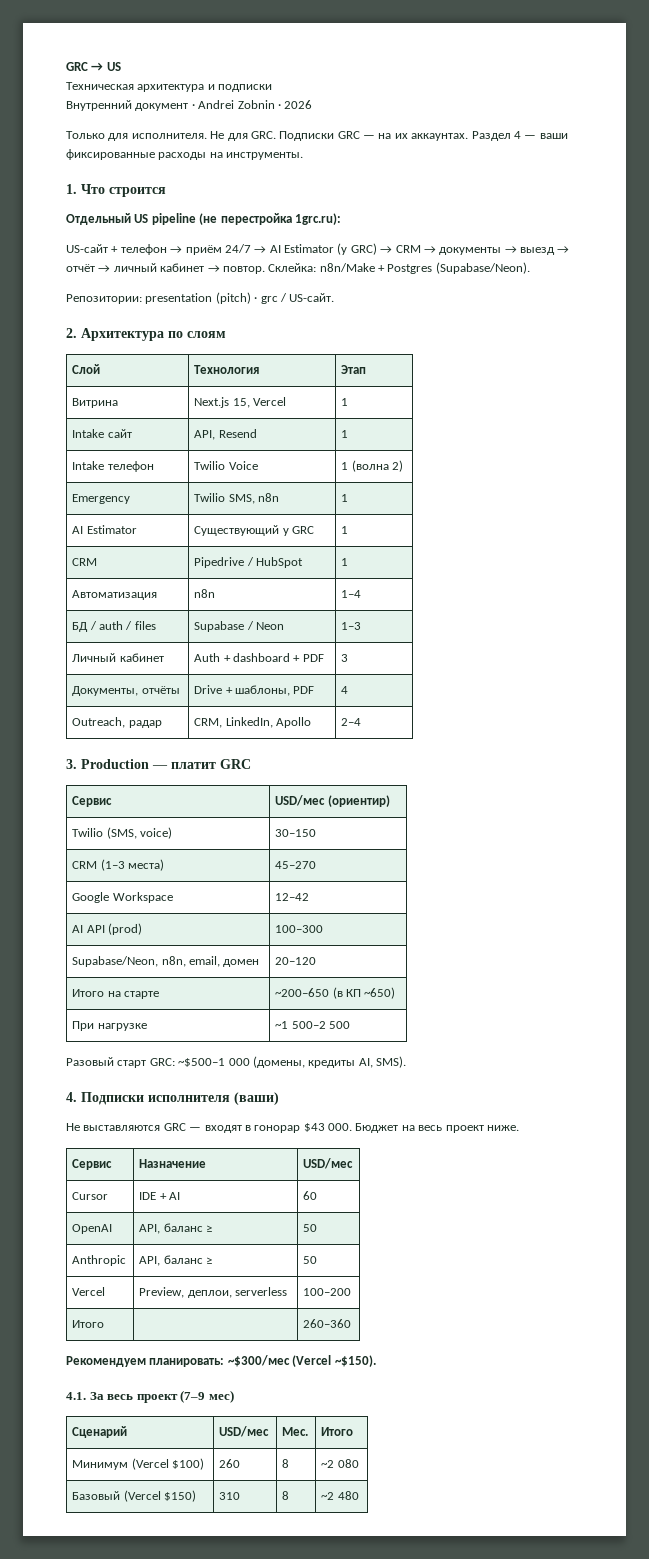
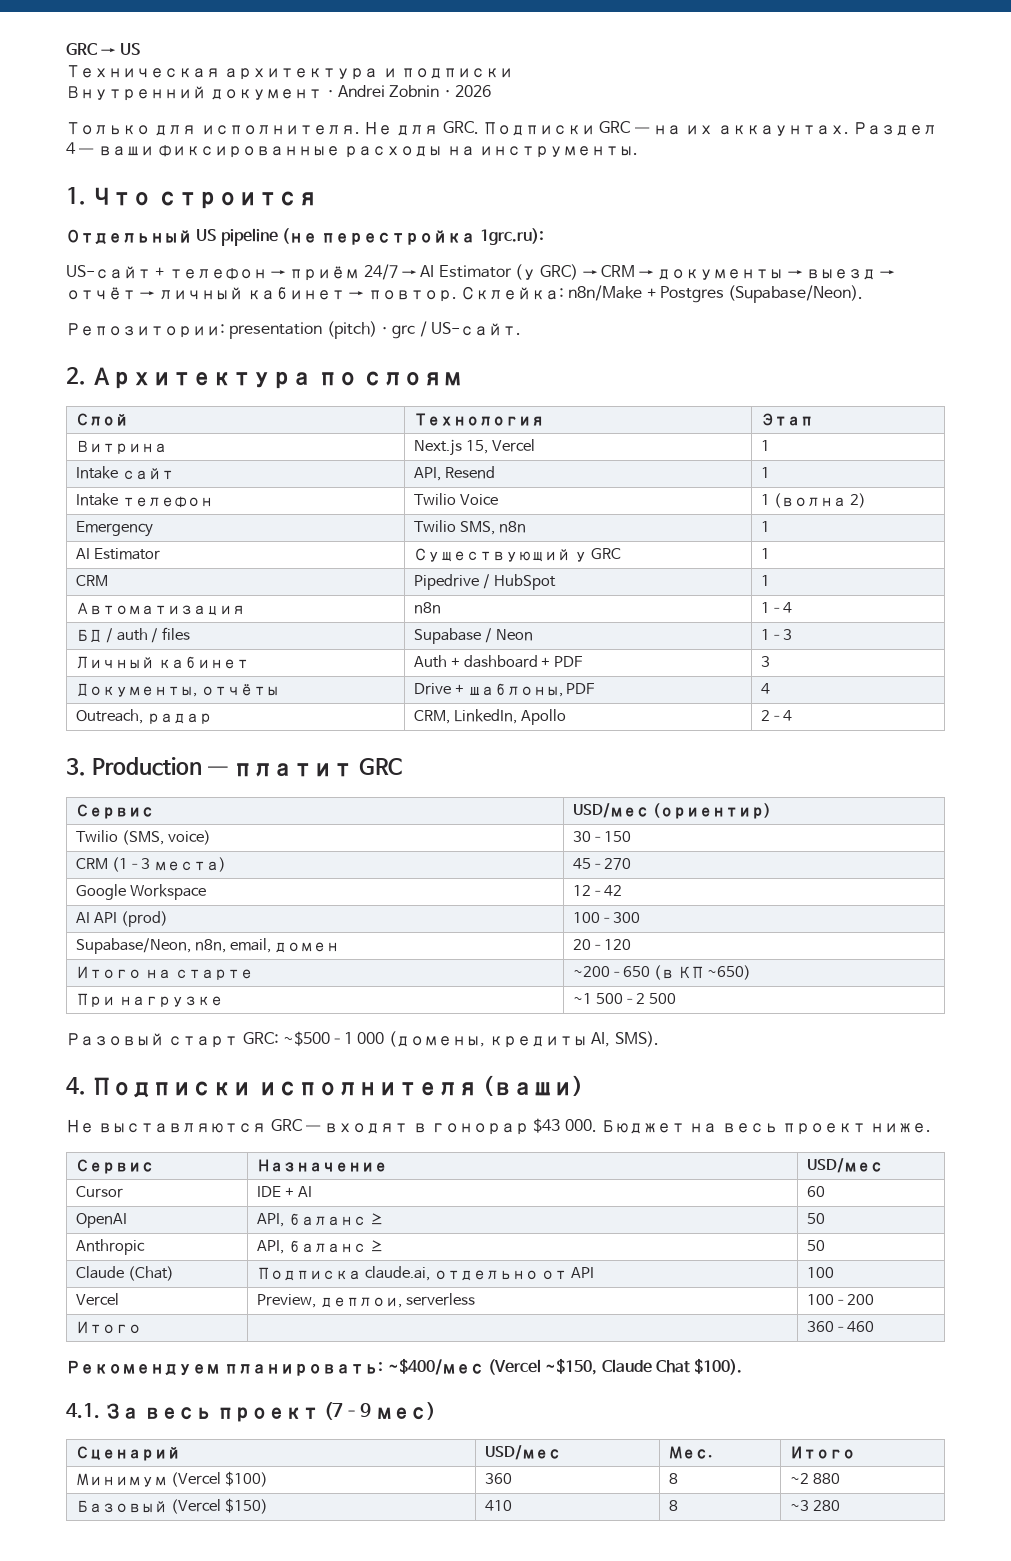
(318, 1260) none -> [75,1266,174,1281] [256,1266,595,1281] [806,1267,834,1278] // Claude (Chat) | Подписка claude.ai, отдельно от API | 100
[303,1319,352,1328] 260–360 -> [806,1321,874,1332] 360–460
[227,1355,376,1367] ~$300/мес (Vercel ~$150). -> [387,1358,743,1375] ~$400/мес (Vercel ~$150, Claude Chat $100).
[219,1459,241,1468] [282,1459,290,1468] [321,1459,359,1468] 260 | 8 | ~2 080 -> [484,1473,512,1484] [668,1473,678,1484] [789,1473,840,1484] 360 | 8 | ~2 880
[219,1492,241,1500] [282,1491,290,1500] [321,1491,359,1500] 310 | 8 | ~2 480 -> [484,1500,512,1511] [668,1500,678,1511] [789,1500,840,1511] 410 | 8 | ~3 280

